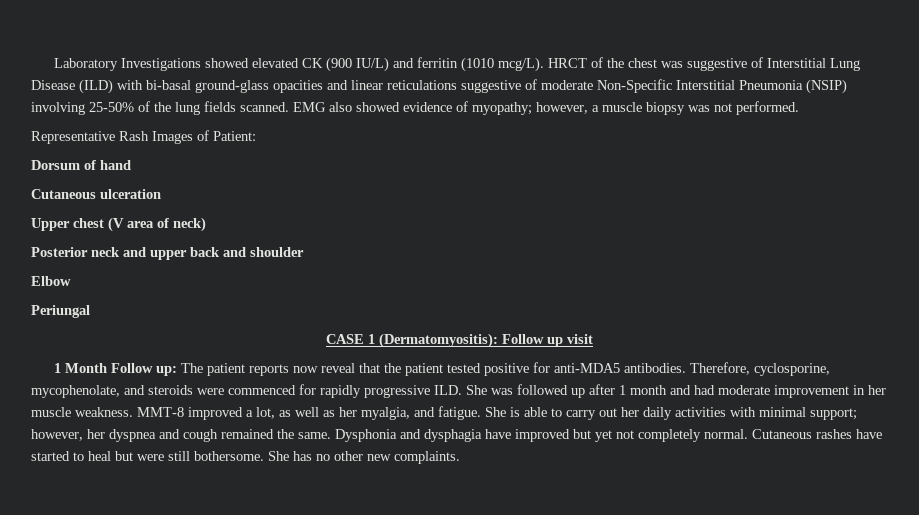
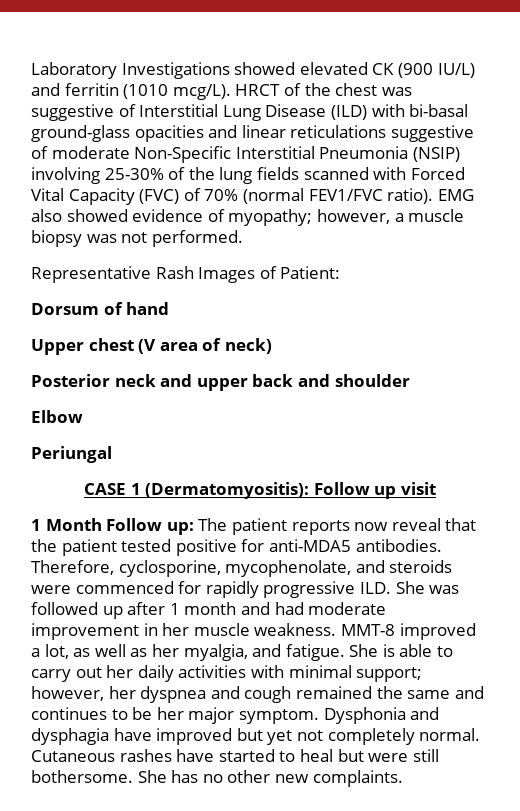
[89,102,134,112] 25-50% -> [104,168,164,180] 25-30%
[240,102,289,112] scanned. -> [303,167,465,180] [31,188,434,205] scanned with Forced Vital Capacity (FVC) of 70% (normal FEV1/FVC ratio).
[31,189,161,199] // Cutaneous ulceration -> (170, 308) none
[298,432,331,439] same. -> [407,686,484,699] [31,707,319,724] same and continues to be her major symptom.

